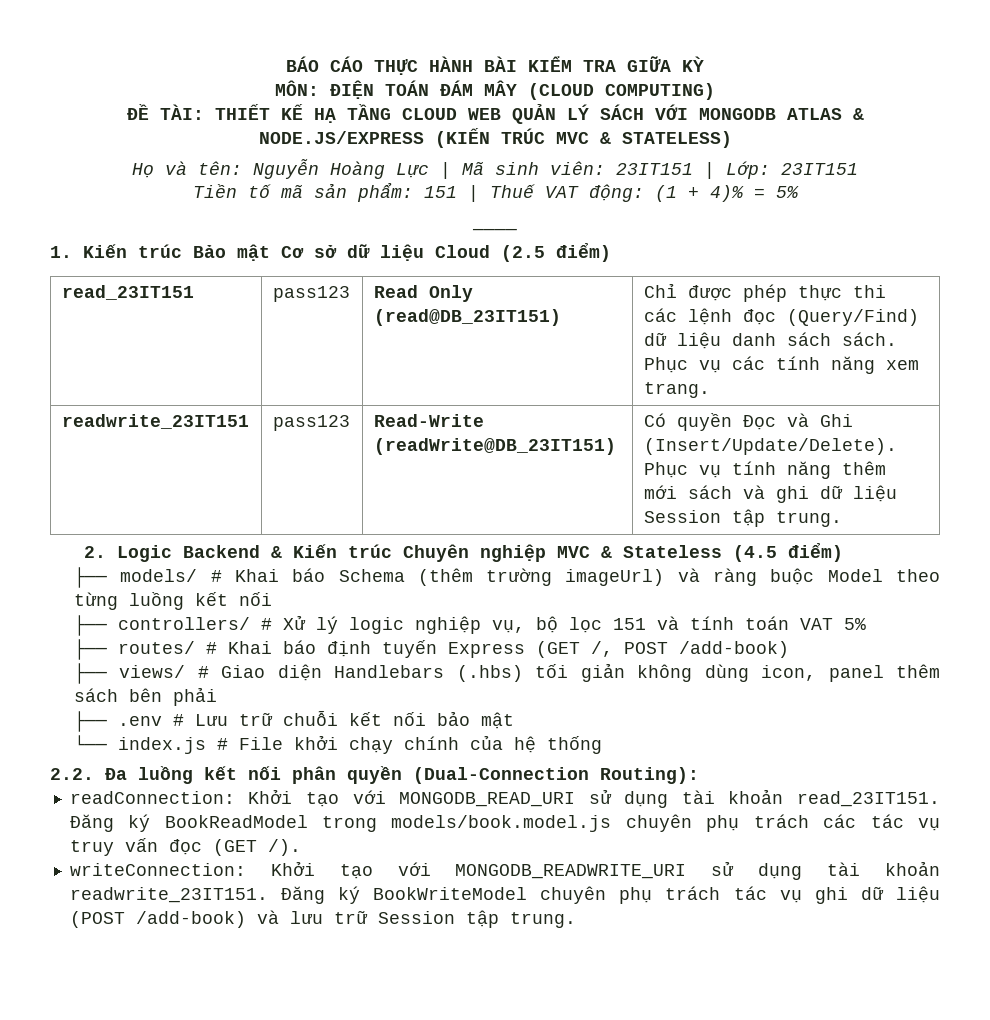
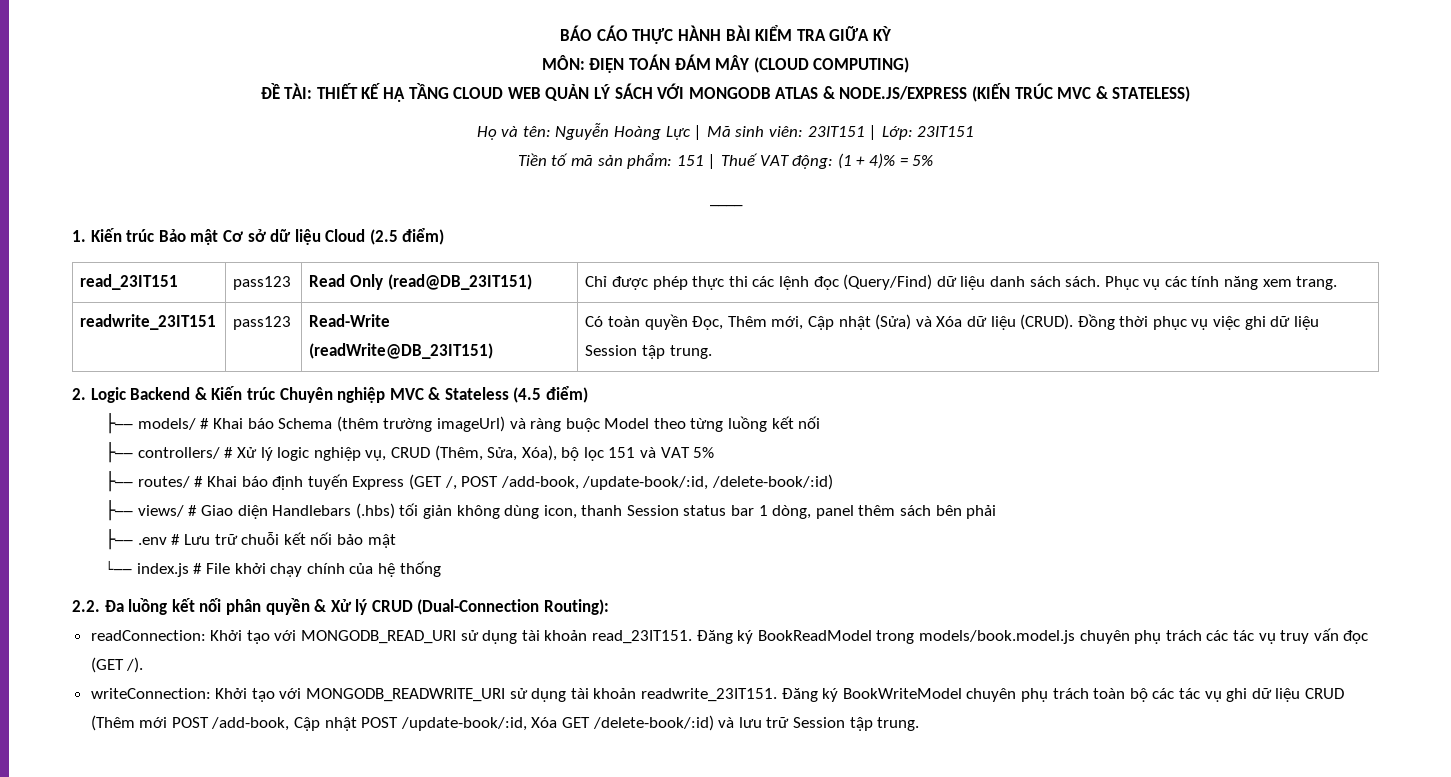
[676,413,853,431] [643,438,897,455] [643,461,886,479] [643,485,765,499] quyền Đọc và Ghi (Insert/Update/Delete). Phục vụ tính năng thêm mới sách và -> [608,314,1241,330] toàn quyền Đọc, Thêm mới, Cập nhật (Sửa) và Xóa dữ liệu (CRUD). Đồng thời phục vụ việc
(525, 626) none -> [390,445,557,461] CRUD (Thêm, Sửa, Xóa),
[689,616,789,630] tính toán -> (657, 452) none
[678,641,789,658] /add-book) -> [500,474,833,490] /add-book, /update-book/:id, /delete-book/:id)
(817, 673) none -> [581,505,812,519] thanh Session status bar 1 dòng,
(402, 775) none -> [314,599,413,615] & Xử lý CRUD
(721, 893) none -> [1093,688,1175,702] toàn bộ các
[69,911,246,928] (POST /add-book) -> [1304,688,1344,699] [90,715,714,731] CRUD (Thêm mới POST /add-book, Cập nhật POST /update-book/:id, Xóa GET /delete-book/:id)

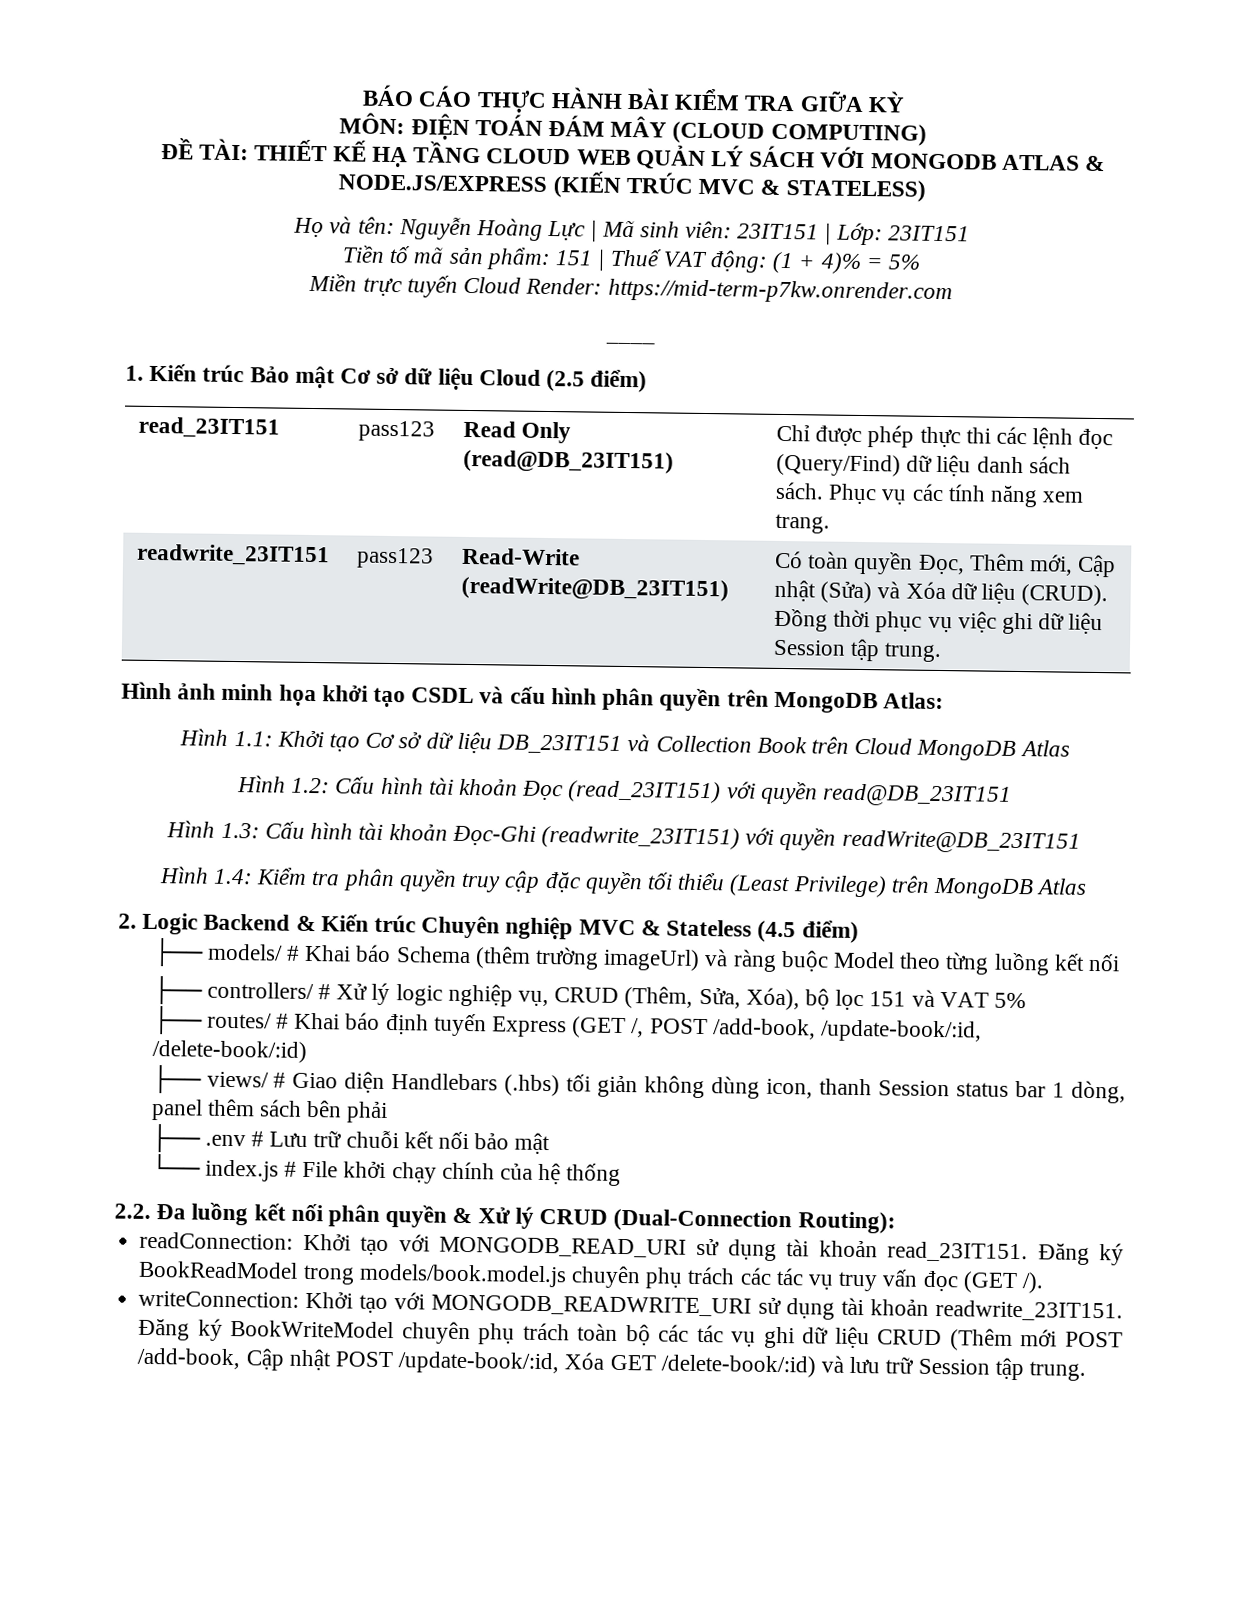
(934, 160) none -> [308,273,953,305] // Miền trực tuyến Cloud Render: https://mid-term-p7kw.onrender.com
(712, 352) none -> [121,681,944,714] [179,728,1070,761] [236,775,1013,807] [166,820,1081,854] [158,866,1088,900] // Hình ảnh minh họa khởi tạo CSDL và cấu hình phân quyền trên MongoDB Atlas: // Hình 1.1: Khởi tạo Cơ sở dữ liệu DB_23IT151 và Collection Book trên Cloud MongoDB Atlas // Hình 1.2: Cấu hình tài khoản Đọc (read_23IT151) với quyền read@DB_23IT151 // Hình 1.3: Cấu hình tài khoản Đọc-Ghi (readwrite_23IT151) với quyền readWrite@DB_23IT151 // Hình 1.4: Kiểm tra phân quyền truy cập đặc quyền tối thiểu (Least Privilege) trên MongoDB Atlas

